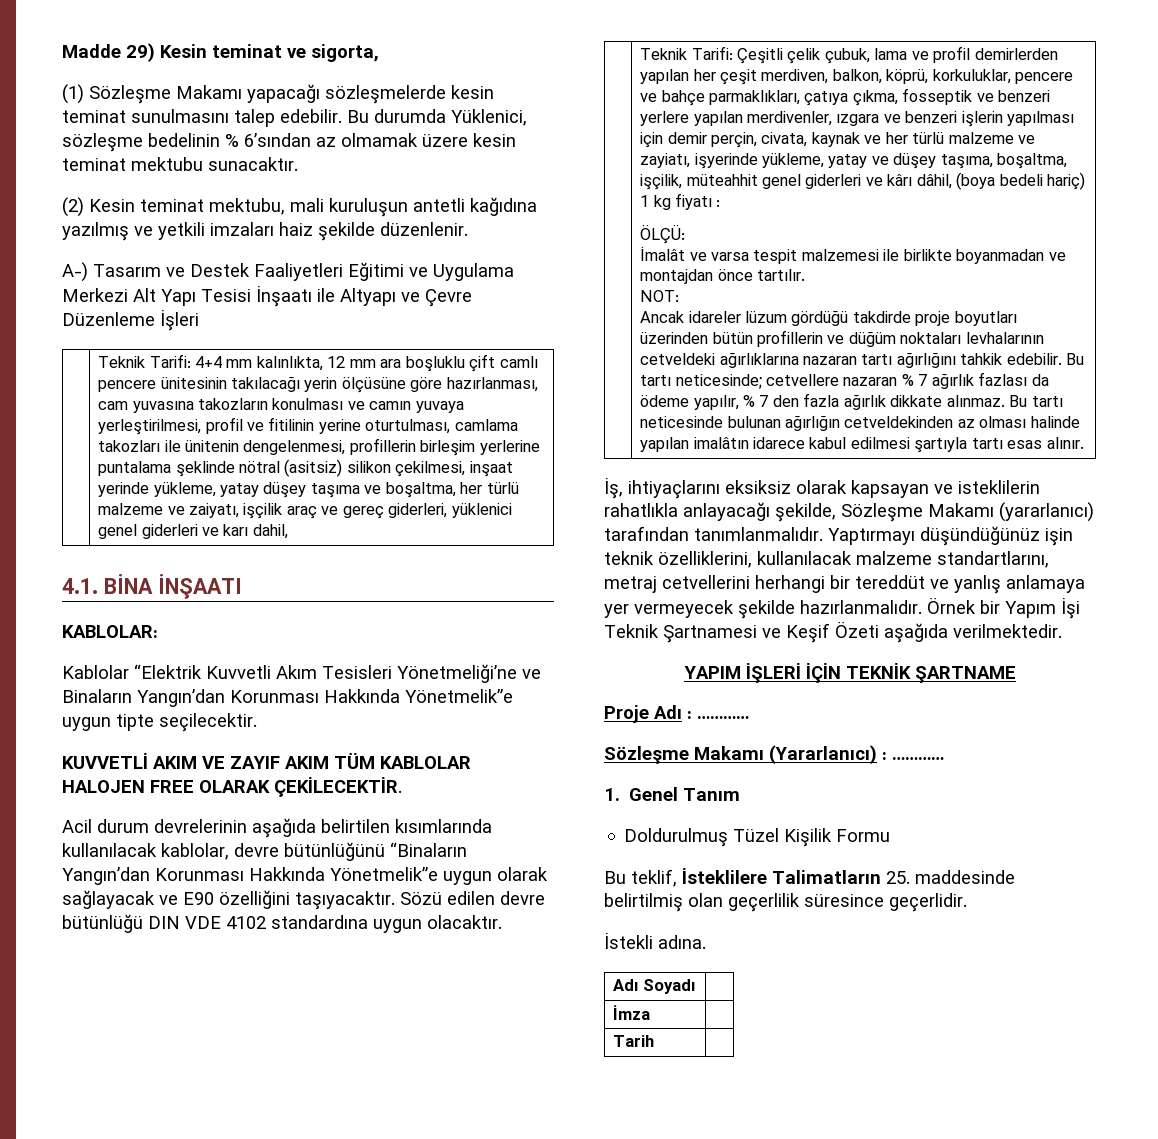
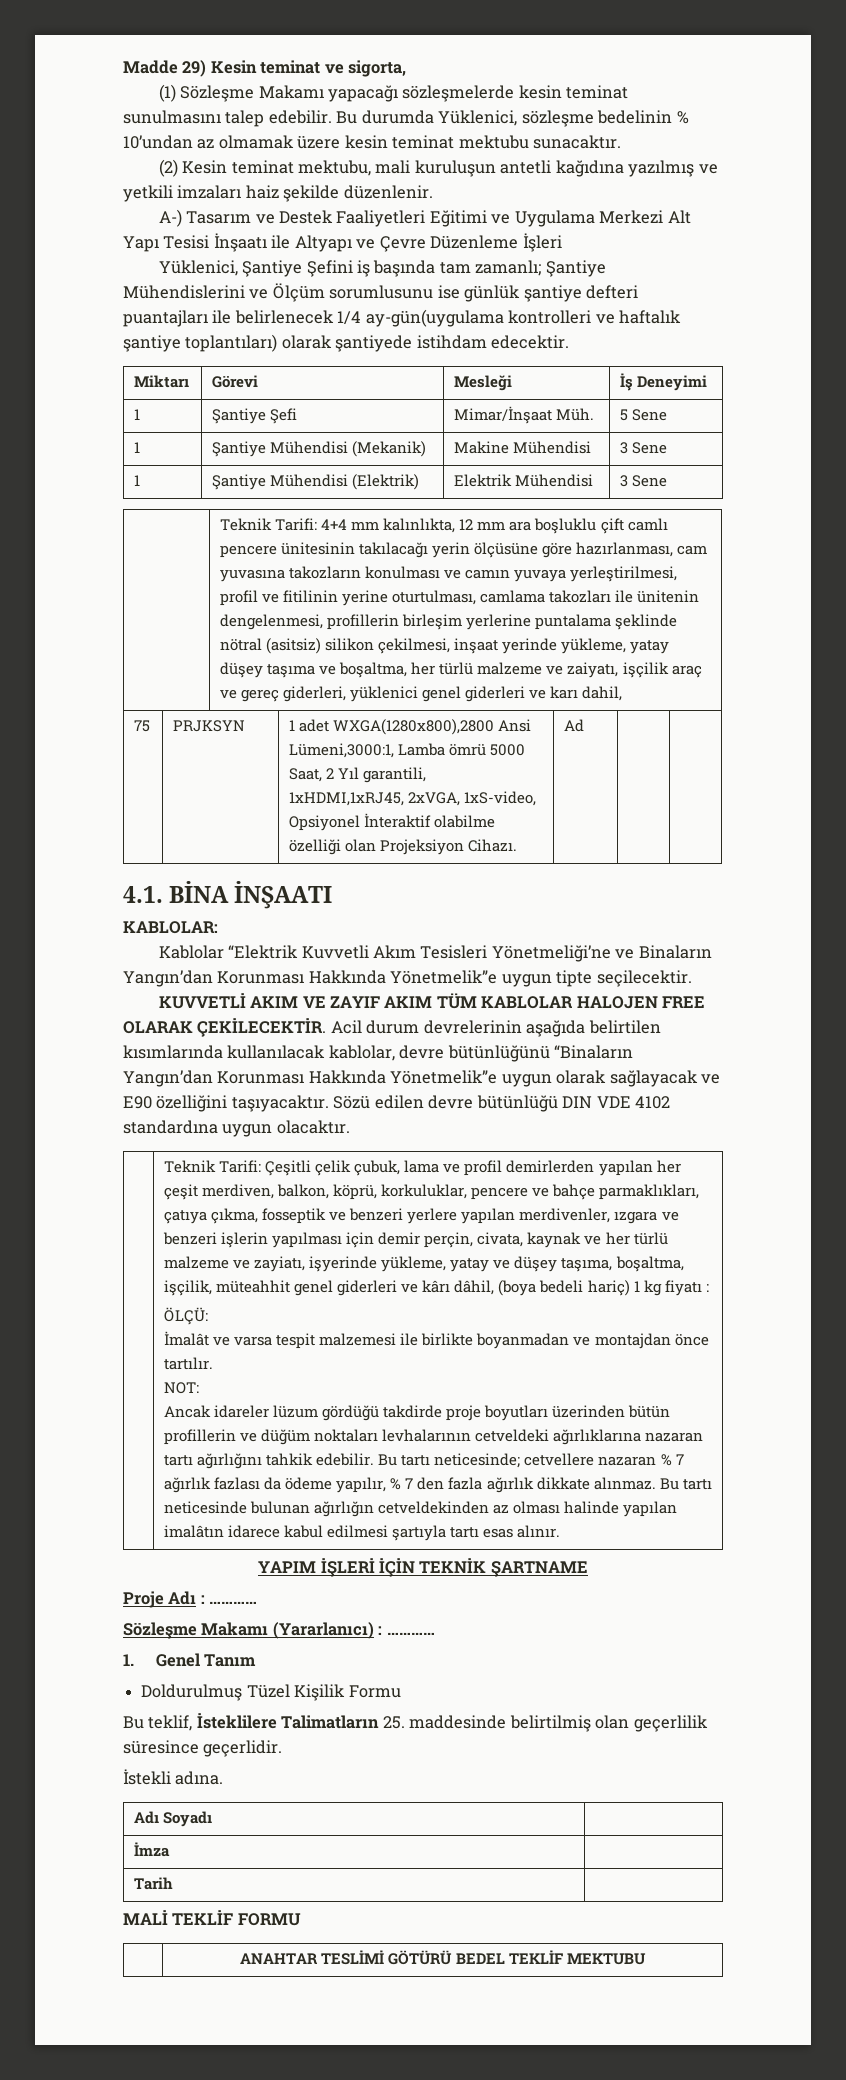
[244,133,311,147] 6’sından -> [123,135,193,149] 10’undan
(199, 320) none -> [158,260,606,277] [123,283,639,302] [123,309,682,327] [123,334,570,352] [134,375,190,388] [212,375,259,388] [454,375,513,391] [620,373,708,391] [134,409,141,420] [212,408,298,424] [454,406,595,424] [620,409,668,421] [134,442,141,453] [212,441,427,457] [454,441,592,454] [620,442,668,454] [134,475,141,486] [212,474,420,490] [454,474,594,487] [620,475,668,487] // Yüklenici, Şantiye Şefini iş başında tam zamanlı; Şantiye Mühendislerini ve Ölçüm sorumlusunu ise günlük şantiye defteri puantajları ile belirlenecek 1/4 ay-gün(uygulama kontrolleri ve haftalık şantiye toplantıları) olarak şantiyede istihdam edecektir. // Miktarı | Görevi | Mesleği | İş Deneyimi // 1 | Şantiye Şefi | Mimar/İnşaat Müh. | 5 Sene // 1 | Şantiye Mühendisi (Mekanik) | Makine Mühendisi | 3 Sene // 1 | Şantiye Mühendisi (Elektrik) | Elektrik Mühendisi | 3 Sene
(288, 531) none -> [134,720,151,732] [173,720,246,732] [289,719,532,735] [289,743,526,758] [289,767,427,783] [289,791,537,806] [289,813,496,831] [289,839,518,855] [564,719,585,732] // 75 | PRJKSYN | 1 adet WXGA(1280x800),2800 Ansi Lümeni,3000:1, Lamba ömrü 5000 Saat, 2 Yıl garantili, 1xHDMI,1xRJ45, 2xVGA, 1xS-video, Opsiyonel İnteraktif olabilme özelliği olan Projeksiyon Cihazı. | Ad | |
(402, 786) // -> (327, 1027) none
[604,477,1040,499] [604,502,1094,522] [604,526,1073,546] [604,551,1049,568] [604,575,1085,594] [604,597,1080,619] [604,621,1062,643] // İş, ihtiyaçlarını eksiksiz olarak kapsayan ve isteklilerin rahatlıkla anlayacağı şekilde, Sözleşme Makamı (yararlanıcı) tarafından tanımlanmalıdır. Yaptırmayı düşündüğünüz işin teknik özelliklerini, kullanılacak malzeme standartlarını, metraj cetvellerini herhangi bir tereddüt ve yanlış anlamaya yer vermeyecek şekilde hazırlanmalıdır. Örnek bir Yapım İşi Teknik Şartnamesi ve Keşif Özeti aşağıda verilmektedir. -> (561, 1531) none
(655, 1041) none -> [123,1910,301,1926] [240,1950,646,1965] // MALİ TEKLİF FORMU // | ANAHTAR TESLİMİ GÖTÜRÜ BEDEL TEKLİF MEKTUBU

